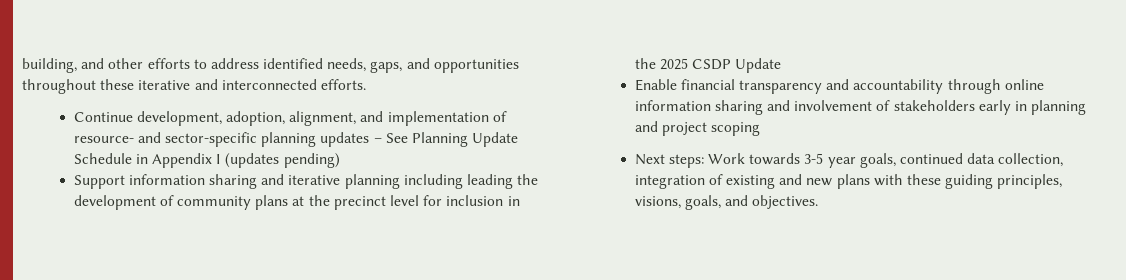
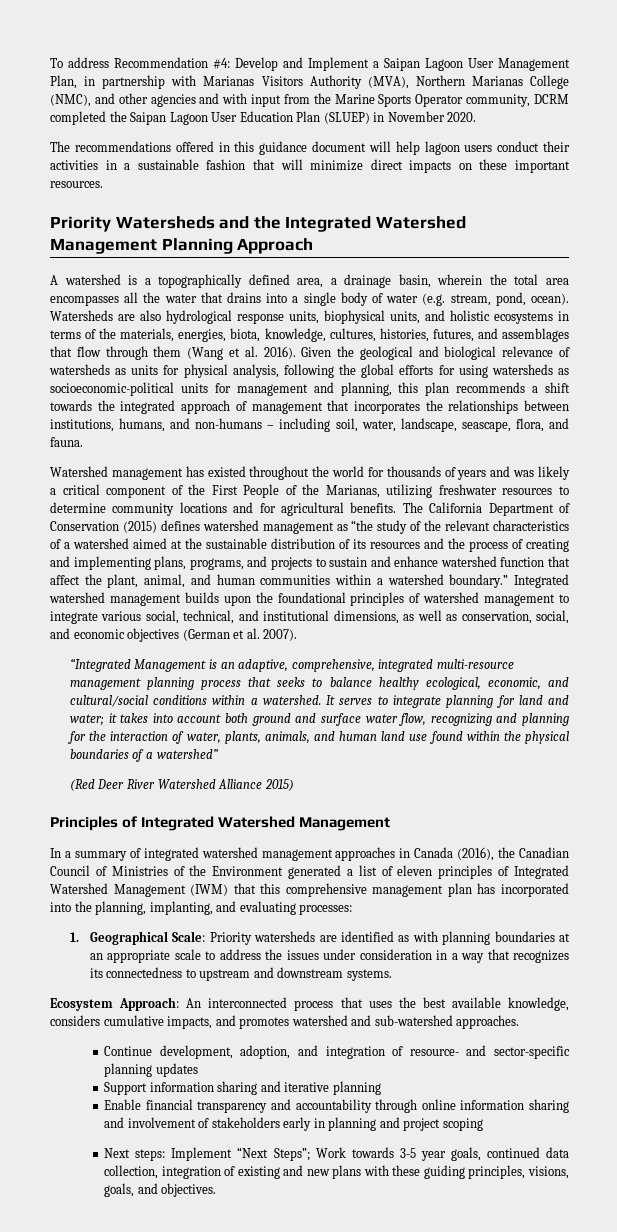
[22,58,519,73] [22,79,366,94] building, and other efforts to address identified needs, gaps, and opportunities throughout these iterative and interconnected efforts. -> [50,57,570,71] [50,75,570,89] [50,93,570,107] [50,111,477,125] [50,141,570,155] [50,159,570,173] [50,181,103,188] [50,216,466,232] [50,238,314,254] [50,274,569,288] [50,292,569,306] [50,310,569,324] [50,328,569,342] [50,346,570,360] [49,364,569,378] [50,382,570,396] [50,400,569,414] [50,418,569,432] [50,437,83,447] [50,466,571,480] [50,484,570,498] [50,502,570,516] [50,520,570,534] [50,538,569,552] [50,556,570,570] [50,574,570,588] [49,592,569,606] [50,610,569,624] [50,628,298,642] [69,658,514,672] [69,677,569,690] [69,695,570,708] [69,713,569,726] [67,731,569,744] [69,749,218,762] [69,779,294,791] [50,816,391,831] [50,847,570,861] [50,865,570,879] [50,883,569,897] [50,901,353,915] [69,931,570,945] [89,949,569,963] [89,967,392,981] [50,997,570,1011] [50,1015,520,1029] To address Recommendation #4: Develop and Implement a Saipan Lagoon User Management Plan, in partnership with Marianas Visitors Authority (MVA), Northern Marianas College (NMC), and other agencies and with input from the Marine Sports Operator community, DCRM completed the Saipan Lagoon User Education Plan (SLUEP) in November 2020. // The recommendations offered in this guidance document will help lagoon users conduct their activities in a sustainable fashion that will minimize direct impacts on these important resources. // Priority Watersheds and the Integrated Watershed Management Planning Approach // A watershed is a topographically defined area, a drainage basin, wherein the total area encompasses all the water that drains into a single body of water (e.g. stream, pond, ocean). Watersheds are also hydrological response units, biophysical units, and holistic ecosystems in terms of the materials, energies, biota, knowledge, cultures, histories, futures, and assemblages that flow through them (Wang et al. 2016). Given the geological and biological relevance of watersheds as units for physical analysis, following the global efforts for using watersheds as socioeconomic-political units for management and planning, this plan recommends a shift towards the integrated approach of management that incorporates the relationships between institutions, humans, and non-humans – including soil, water, landscape, seascape, flora, and fauna. // Watershed management has existed throughout the world for thousands of years and was likely a critical component of the First People of the Marianas, utilizing freshwater resources to determine community locations and for agricultural benefits. The California Department of Conservation (2015) defines watershed management as “the study of the relevant characteristics of a watershed aimed at the sustainable distribution of its resources and the process of creating and implementing plans, programs, and projects to sustain and enhance watershed function that affect the plant, animal, and human communities within a watershed boundary.” Integrated watershed management builds upon the foundational principles of watershed management to integrate various social, technical, and institutional dimensions, as well as conservation, social, and economic objectives (German et al. 2007). // “Integrated Management is an adaptive, comprehensive, integrated multi-resource management planning process that seeks to balance healthy ecological, economic, and cultural/social conditions within a watershed. It serves to integrate planning for land and water; it takes into account both ground and surface water flow, recognizing and planning for the interaction of water, plants, animals, and human land use found within the physical boundaries of a watershed” // (Red Deer River Watershed Alliance 2015) // Principles of Integrated Watershed Management // In a summary of integrated watershed management approaches in Canada (2016), the Canadian Council of Ministries of the Environment generated a list of eleven principles of Integrated Watershed Management (IWM) that this comprehensive management plan has incorporated into the planning, implanting, and evaluating processes: // 1. Geographical Scale: Priority watersheds are identified as with planning boundaries at an appropriate scale to address the issues under consideration in a way that recognizes its connectedness to upstream and downstream systems. // Ecosystem Approach: An interconnected process that uses the best available knowledge, considers cumulative impacts, and promotes watershed and sub-watershed approaches.
[289,111,489,126] alignment, and implementation -> [298,1045,385,1059] and integration
[373,132,519,147] [73,153,340,168] – See Planning Update Schedule in Appendix I (updates pending) -> (198, 1070) none
[403,174,539,189] [73,195,520,210] [634,58,782,73] including leading the development of community plans at the precinct level for inclusion in the 2025 CSDP Update -> (381, 1088) none
(704, 161) none -> [171,1147,310,1161] Implement “Next Steps”;

